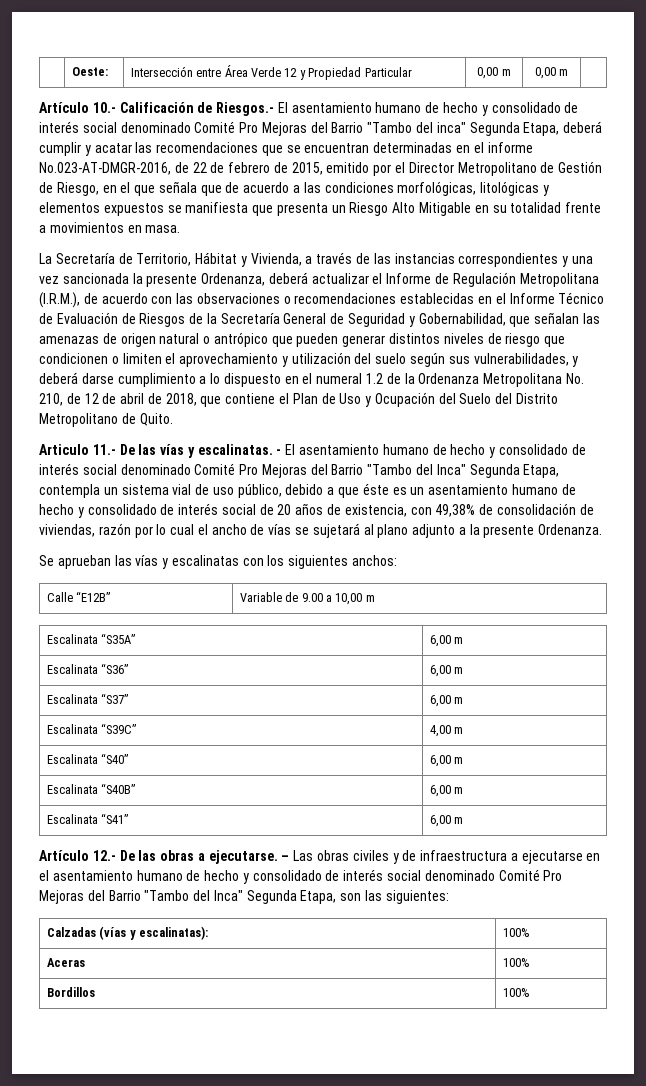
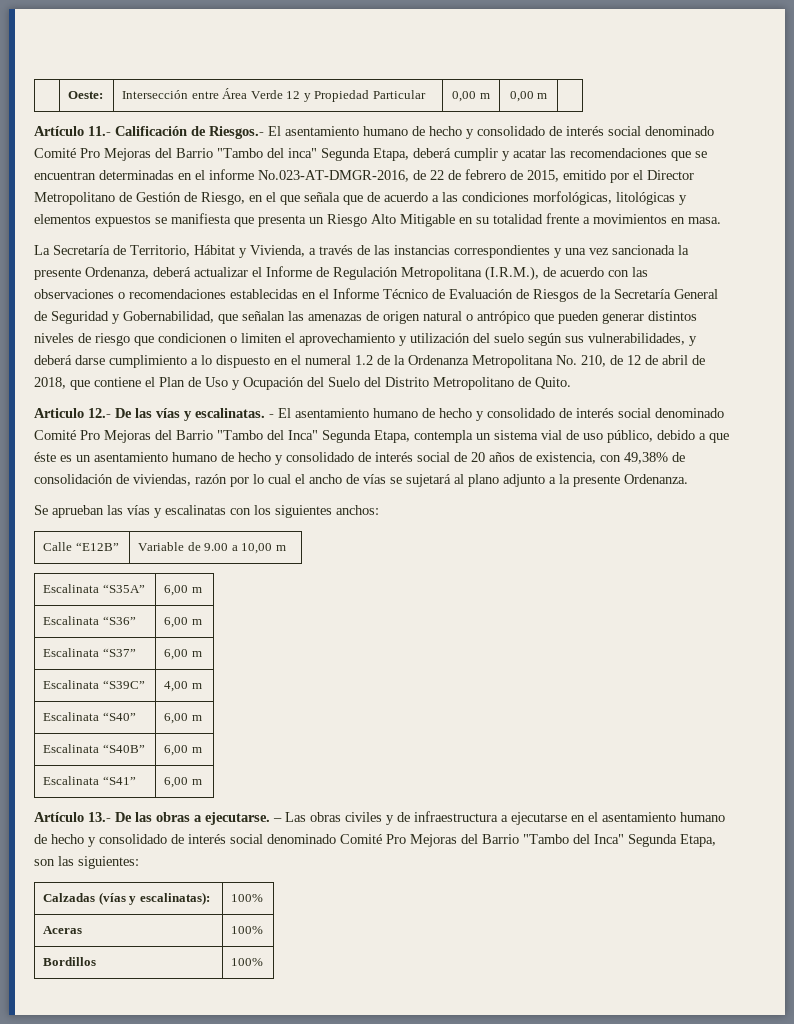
[92,102,116,113] 10.- -> [88,126,111,136] 11.-
[92,444,116,455] 11.- -> [88,408,111,418] 12.-
[92,850,116,861] 12.- -> [88,812,111,822] 13.-

